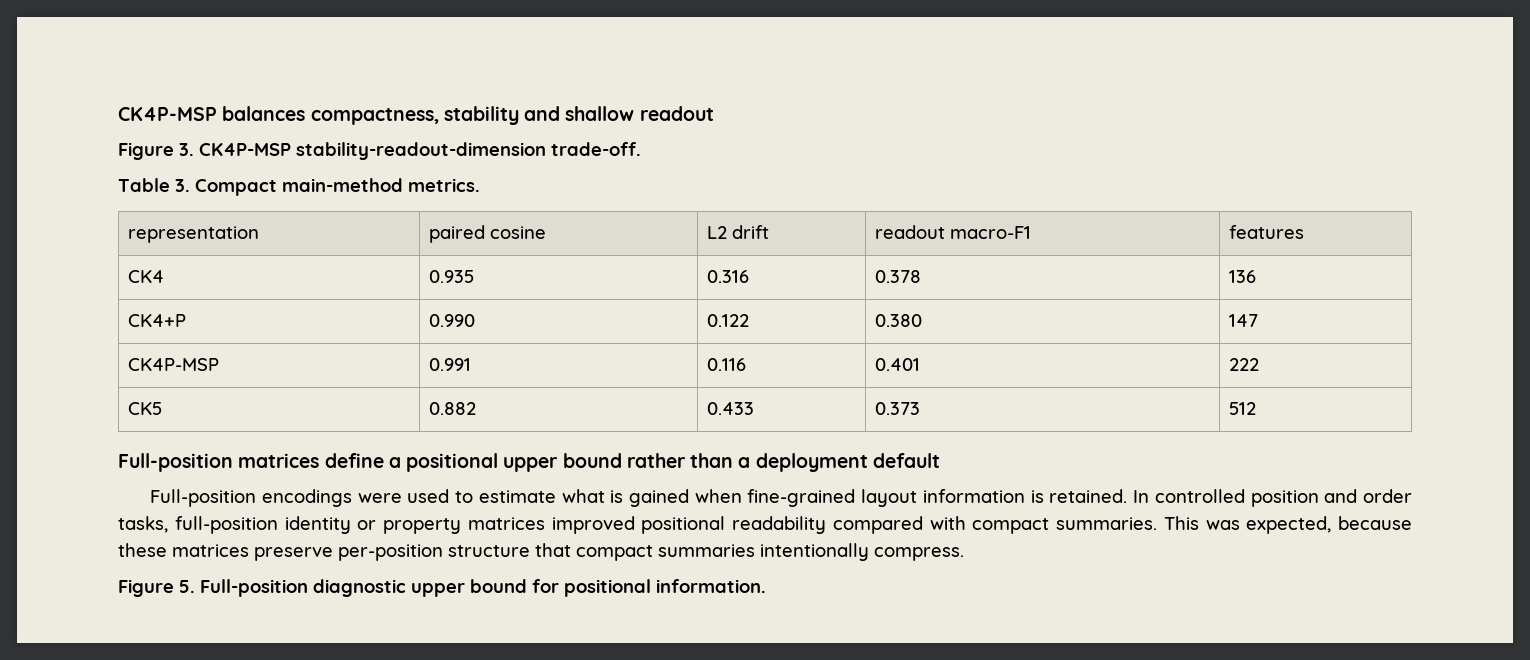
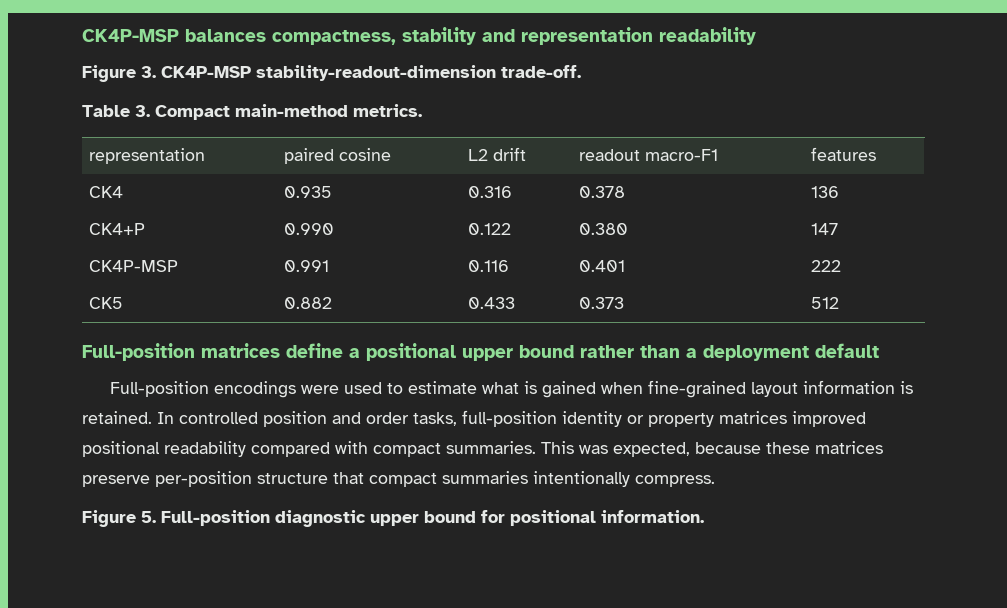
[565,106,714,121] shallow readout -> [521,27,756,45] representation readability

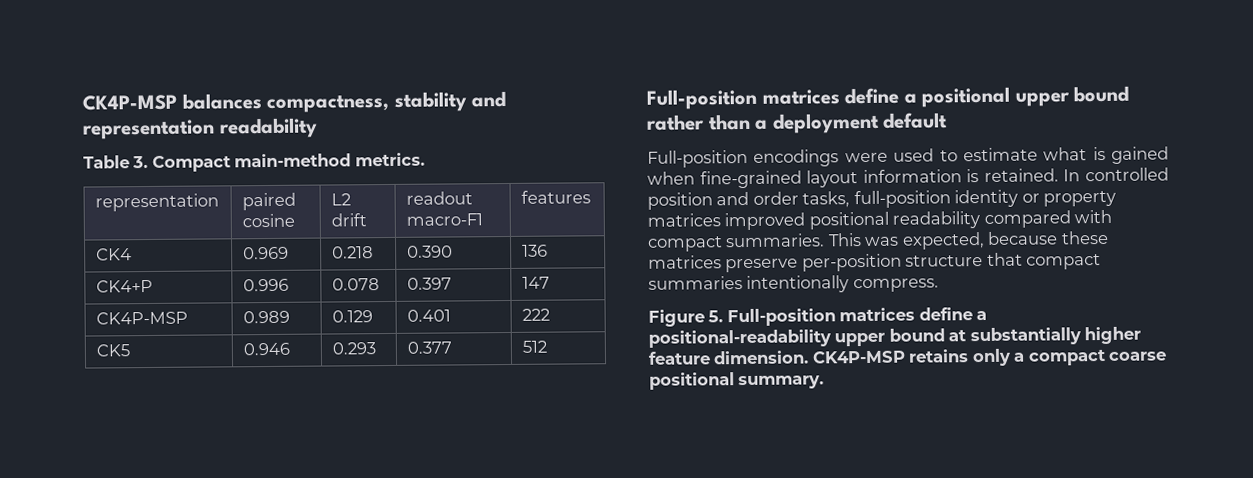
[82,65,581,82] // Figure 3. CK4P-MSP stability-readout-dimension trade-off. -> (318, 128) none
[284,186,333,198] [468,186,513,198] [579,186,626,198] 0.935 | 0.316 | 0.378 -> [242,246,289,260] [331,246,374,259] [406,245,453,258] 0.969 | 0.218 | 0.390
[284,223,335,235] [468,223,512,235] [579,223,629,235] 0.990 | 0.122 | 0.380 -> [242,278,289,292] [331,278,380,291] [406,277,452,290] 0.996 | 0.078 | 0.397
[284,260,330,272] [468,260,510,272] 0.991 | 0.116 -> [242,310,290,324] [331,310,373,323] 0.989 | 0.129
[284,297,333,309] [468,297,516,309] [579,297,625,309] 0.882 | 0.433 | 0.373 -> [242,342,290,356] [331,342,376,355] [406,341,452,354] 0.946 | 0.293 | 0.377
[275,510,704,527] diagnostic upper bound for positional information. -> [839,307,988,322] [648,326,1142,348] [648,348,1168,367] [649,372,825,390] matrices define a positional-readability upper bound at substantially higher feature dimension. CK4P-MSP retains only a compact coarse positional summary.

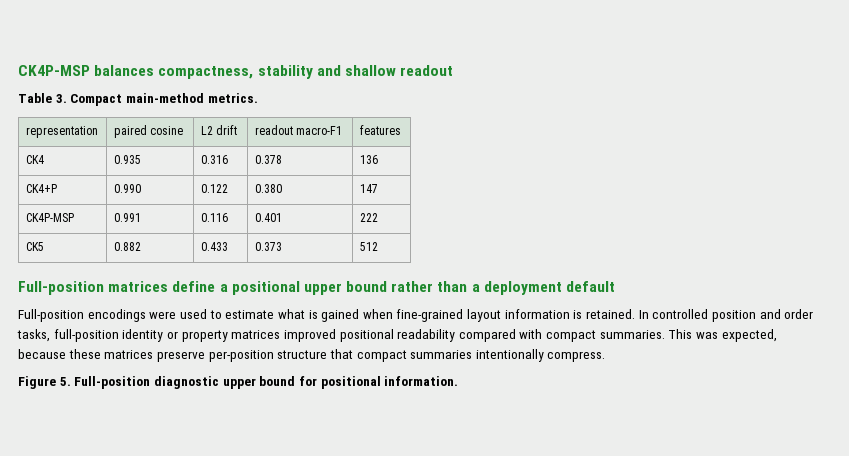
[82,117,318,140] representation readability -> [344,65,454,76] shallow readout
[242,246,289,260] [331,246,374,259] [406,245,453,258] 0.969 | 0.218 | 0.390 -> [113,155,141,164] [200,155,228,164] [254,155,282,164] 0.935 | 0.316 | 0.378
[242,278,289,292] [331,278,380,291] [406,277,452,290] 0.996 | 0.078 | 0.397 -> [113,184,141,193] [200,184,228,193] [254,184,282,193] 0.990 | 0.122 | 0.380
[242,310,290,324] [331,310,373,323] 0.989 | 0.129 -> [113,213,141,222] [200,213,228,222] 0.991 | 0.116
[242,342,290,356] [331,342,376,355] [406,341,452,354] 0.946 | 0.293 | 0.377 -> [113,242,141,251] [200,242,228,251] [254,242,282,251] 0.882 | 0.433 | 0.373
[839,307,988,322] [648,326,1142,348] [648,348,1168,367] [649,372,825,390] matrices define a positional-readability upper bound at substantially higher feature dimension. CK4P-MSP retains only a compact coarse positional summary. -> [153,376,459,389] diagnostic upper bound for positional information.

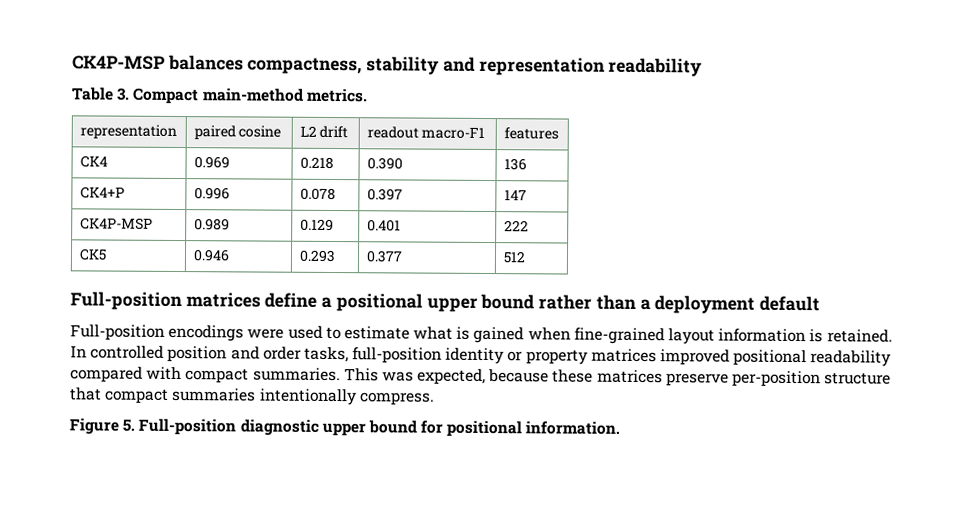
[344,65,454,76] shallow readout -> [478,56,703,77] representation readability
[113,155,141,164] [200,155,228,164] [254,155,282,164] 0.935 | 0.316 | 0.378 -> [193,156,230,169] [299,156,334,170] [366,157,403,170] 0.969 | 0.218 | 0.390
[113,184,141,193] [200,184,228,193] [254,184,282,193] 0.990 | 0.122 | 0.380 -> [193,187,230,200] [299,187,336,201] [366,188,403,201] 0.996 | 0.078 | 0.397
[113,213,141,222] [200,213,228,222] 0.991 | 0.116 -> [193,218,230,231] [299,218,334,232] 0.989 | 0.129
[113,242,141,251] [200,242,228,251] [254,242,282,251] 0.882 | 0.433 | 0.373 -> [192,249,230,262] [298,249,336,263] [365,250,403,263] 0.946 | 0.293 | 0.377

